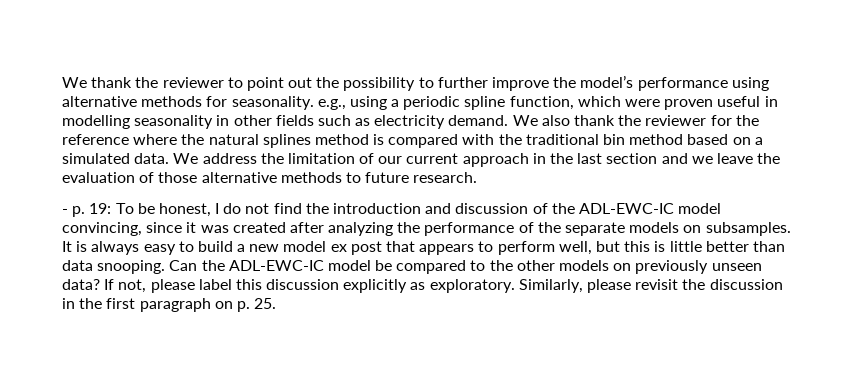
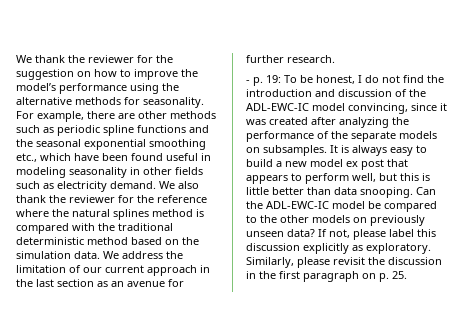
[227,77,488,91] to point out the possibility to further -> [137,55,173,63] [16,69,131,80] for the suggestion on how to
(769, 84) none -> [162,83,179,91] the
[317,96,714,110] e.g., using a periodic spline function, which were proven -> [16,111,216,122] [16,125,209,136] [16,139,206,150] [16,153,163,162] For example, there are other methods such as periodic spline functions and the seasonal exponential smoothing etc., which have been found
[62,115,130,129] modelling -> [16,167,66,178] modeling
[603,134,626,145] bin -> [16,237,84,245] deterministic
[754,137,763,145] [62,153,130,164] a simulated -> [182,237,199,245] [16,251,71,259] the simulation
[661,153,781,164] [62,172,410,183] and we leave the evaluation of those alternative methods to future -> [97,279,184,287] [246,55,284,63] as an avenue for further

